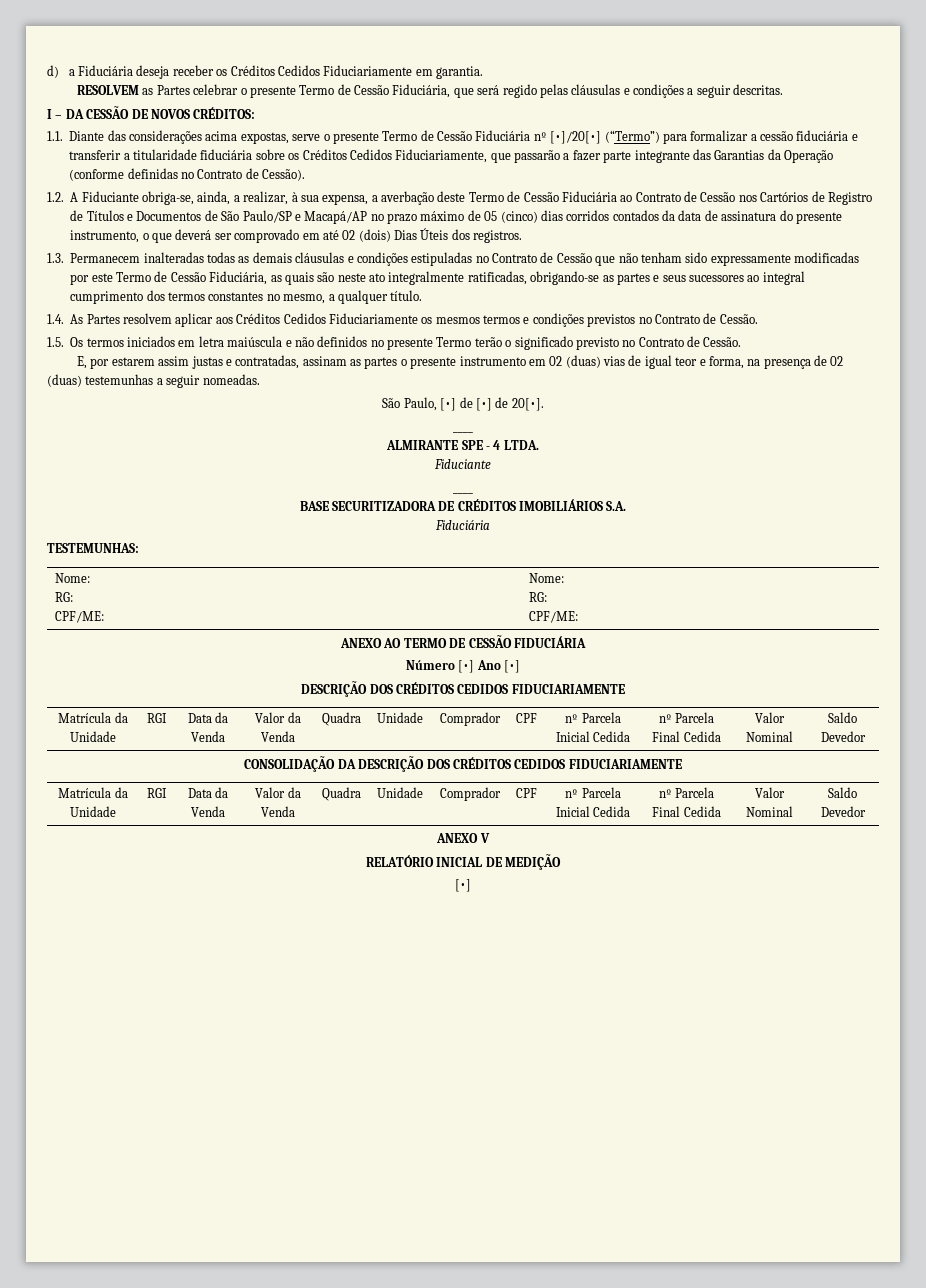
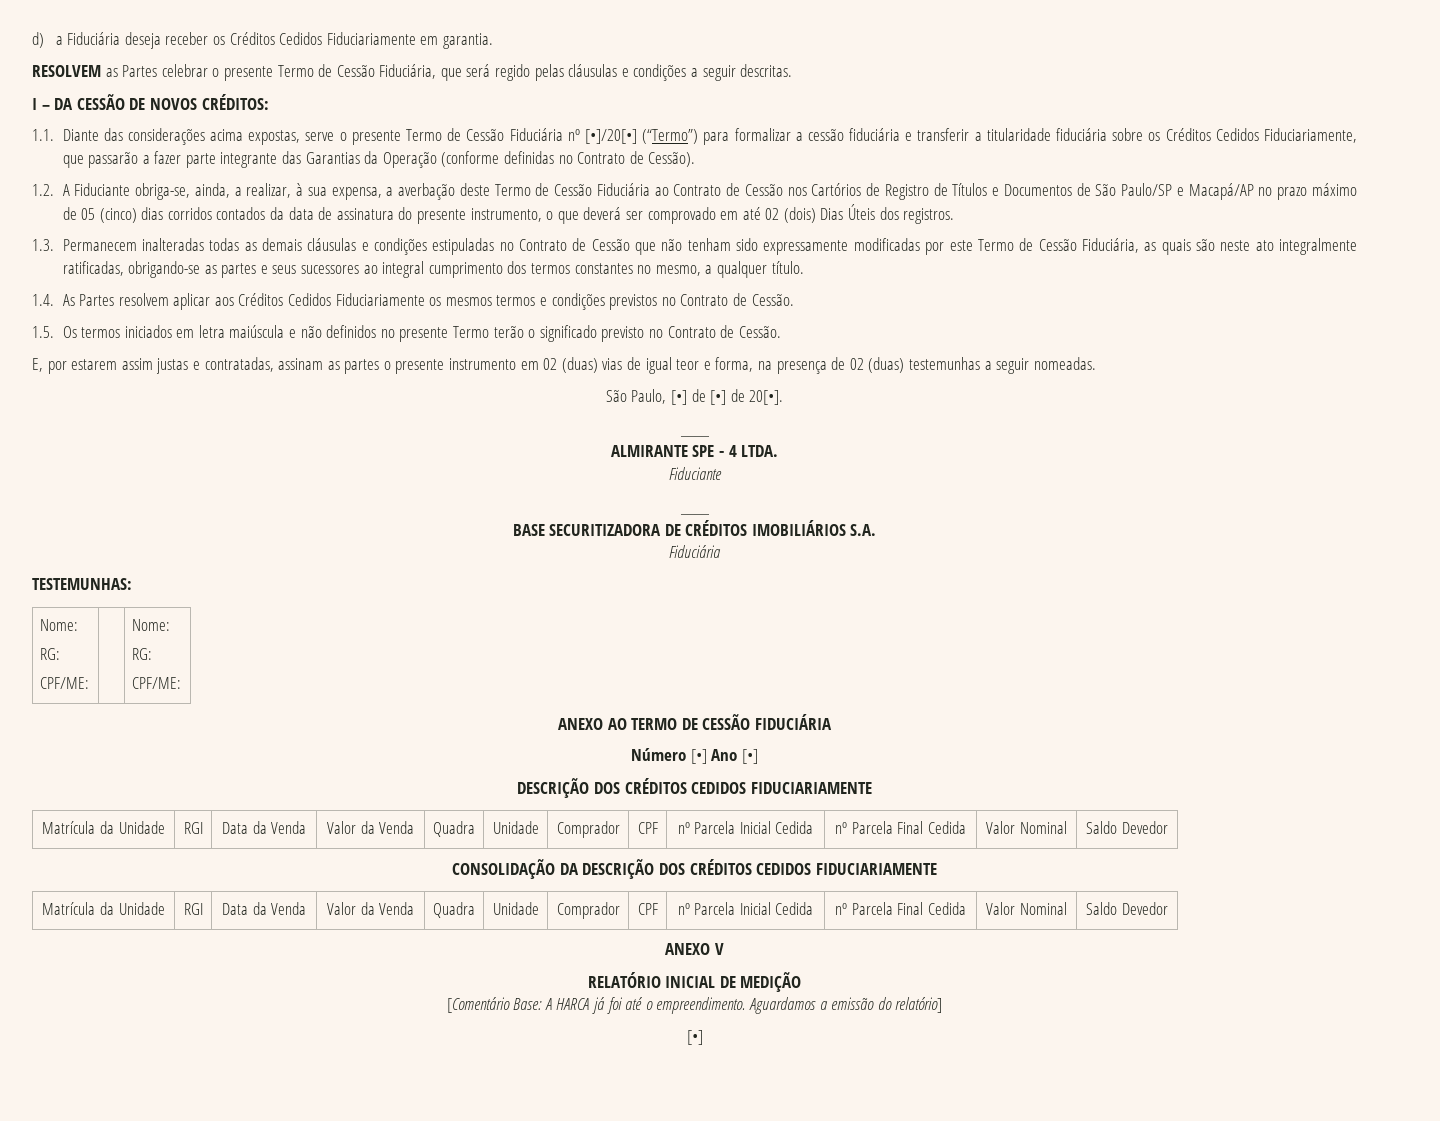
(562, 862) none -> [446,997,943,1014] // [Comentário Base: A HARCA já foi até o empreendimento. Aguardamos a emissão do relatório]

